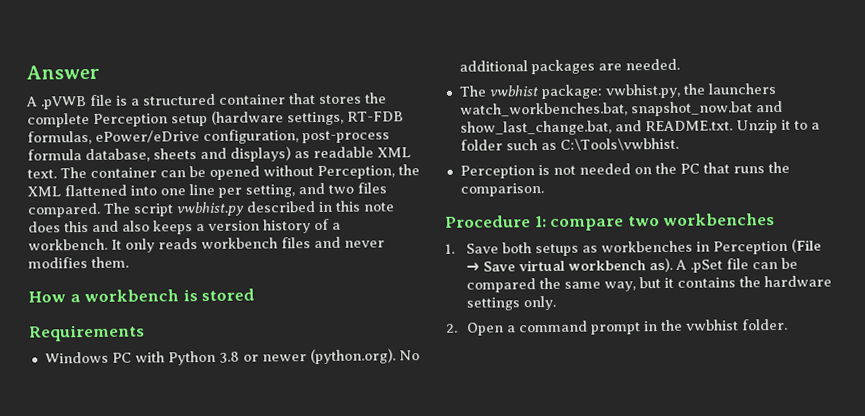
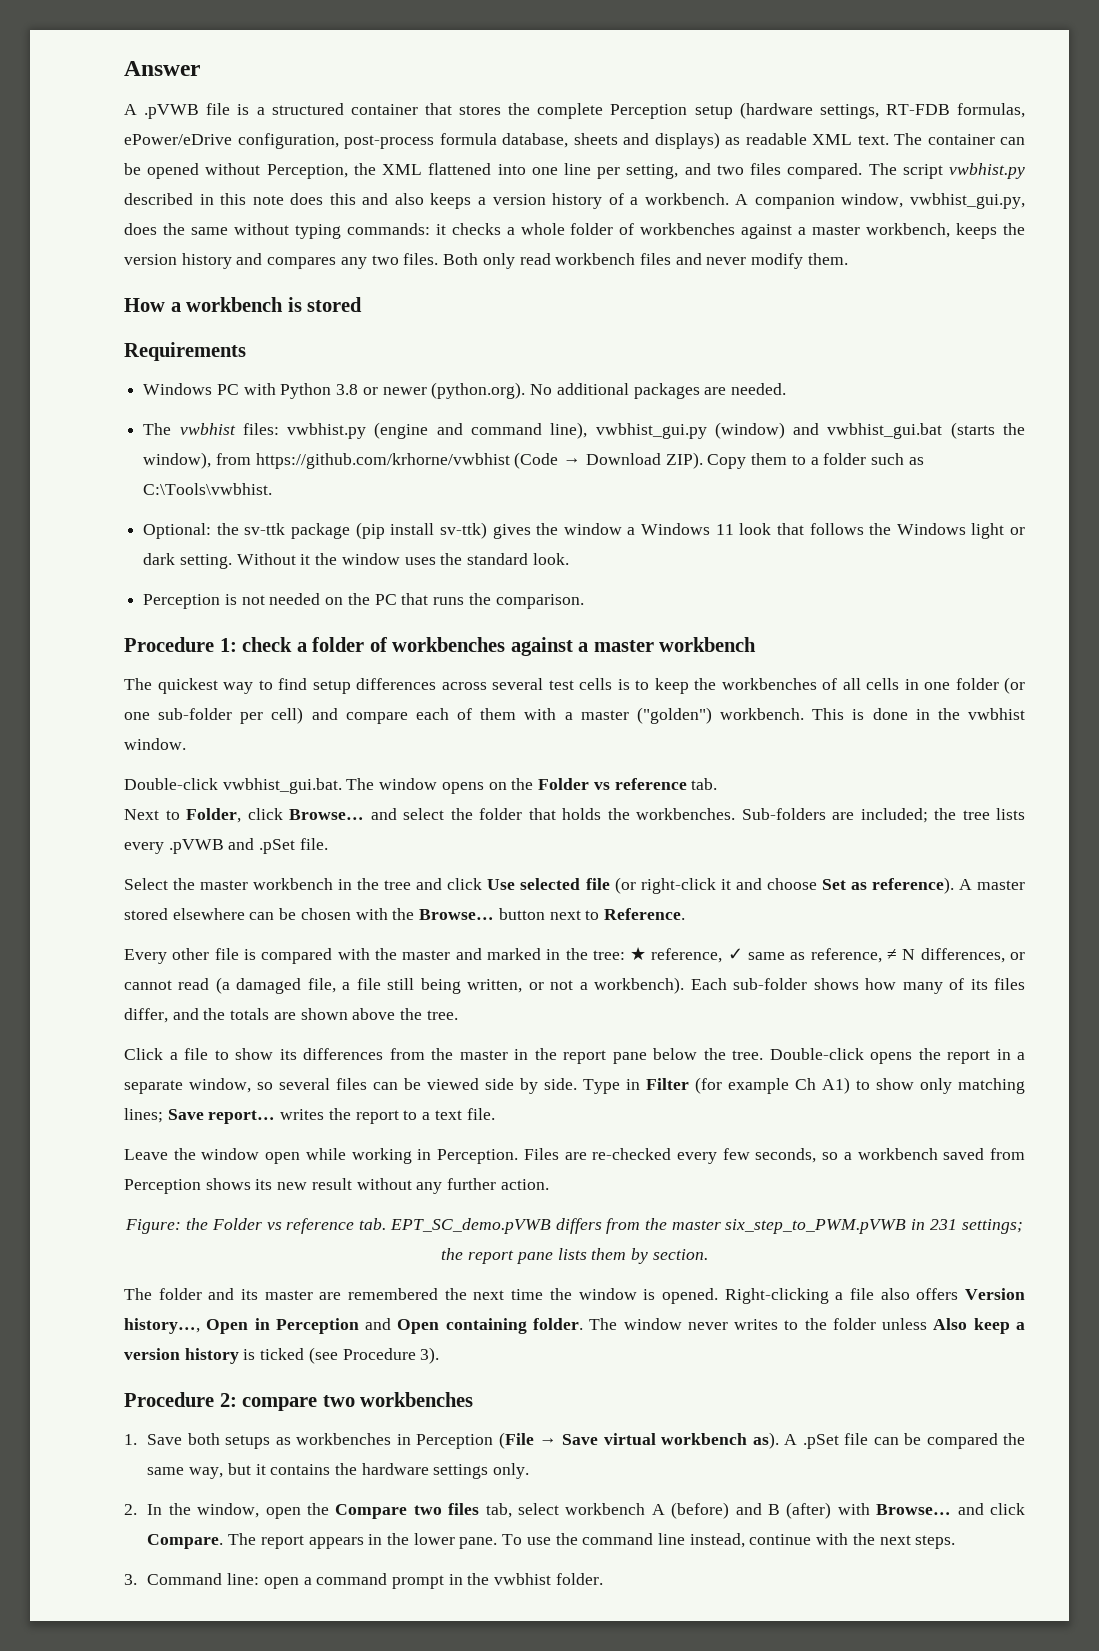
[111,238,198,253] It only reads -> [735,193,1025,209] [124,223,1026,239] [124,253,551,269] A companion window, vwbhist_gui.py, does the same without typing commands: it checks a whole folder of workbenches against a master workbench, keeps the version history and compares any two files. Both only read
[28,257,88,269] modifies -> [751,253,804,269] modify
[540,82,777,100] [459,100,783,117] [459,119,791,136] package: vwbhist.py, the launchers watch_workbenches.bat, snapshot_now.bat and show_last_change.bat, and README.txt. Unzip it -> [242,422,1025,439] [143,452,788,469] files: vwbhist.py (engine and command line), vwbhist_gui.py (window) and vwbhist_gui.bat (starts the window), from https://github.com/krhorne/vwbhist (Code → Download ZIP). Copy them
(679, 144) none -> [143,522,1025,539] [143,553,569,569] // Optional: the sv-ttk package (pip install sv-ttk) gives the window a Windows 11 look that follows the Windows light or dark setting. Without it the window uses the standard look.
(547, 222) none -> [242,637,757,656] [124,677,1025,694] [124,707,1025,724] [124,738,186,750] [124,778,718,794] [124,808,1025,823] [124,838,328,854] [124,877,1025,894] [124,908,685,920] [124,946,1026,964] [124,977,1025,994] [124,1008,458,1023] [124,1048,1025,1064] [124,1077,1025,1094] [124,1108,495,1124] [124,1148,1025,1164] [124,1178,549,1194] [125,1218,1023,1234] [441,1248,708,1264] [124,1288,1026,1304] [124,1318,1026,1334] [124,1347,440,1364] [124,1392,237,1407] check a folder of workbenches against a master workbench // The quickest way to find setup differences across several test cells is to keep the workbenches of all cells in one folder (or one sub-folder per cell) and compare each of them with a master ("golden") workbench. This is done in the vwbhist window. // Double-click vwbhist_gui.bat. The window opens on the Folder vs reference tab. // Next to Folder, click Browse… and select the folder that holds the workbenches. Sub-folders are included; the tree lists every .pVWB and .pSet file. // Select the master workbench in the tree and click Use selected file (or right-click it and choose Set as reference). A master stored elsewhere can be chosen with the Browse… button next to Reference. // Every other file is compared with the master and marked in the tree: ★ reference, ✓ same as reference, ≠ N differences, or cannot read (a damaged file, a file still being written, or not a workbench). Each sub-folder shows how many of its files differ, and the totals are shown above the tree. // Click a file to show its differences from the master in the report pane below the tree. Double-click opens the report in a separate window, so several files can be viewed side by side. Type in Filter (for example Ch A1) to show only matching lines; Save report… writes the report to a text file. // Leave the window open while working in Perception. Files are re-checked every few seconds, so a workbench saved from Perception shows its new result without any further action. // Figure: the Folder vs reference tab. EPT_SC_demo.pVWB differs from the master six_step_to_PWM.pVWB in 231 settings; the report pane lists them by section. // The folder and its master are remembered the next time the window is opened. Right-clicking a file also offers Version history…, Open in Perception and Open containing folder. The window never writes to the folder unless Also keep a version history is ticked (see Procedure 3). // Procedure 2:
[467,322,505,336] Open -> [147,1502,1025,1519] [147,1533,956,1549] [124,1573,299,1589] In the window, open the Compare two files tab, select workbench A (before) and B (after) with Browse… and click Compare. The report appears in the lower pane. To use the command line instead, continue with the next steps. // 3. Command line: open

